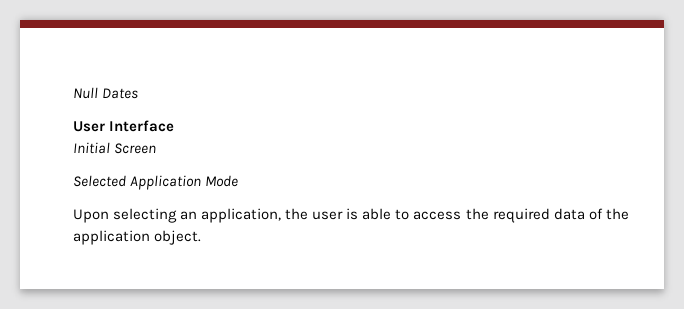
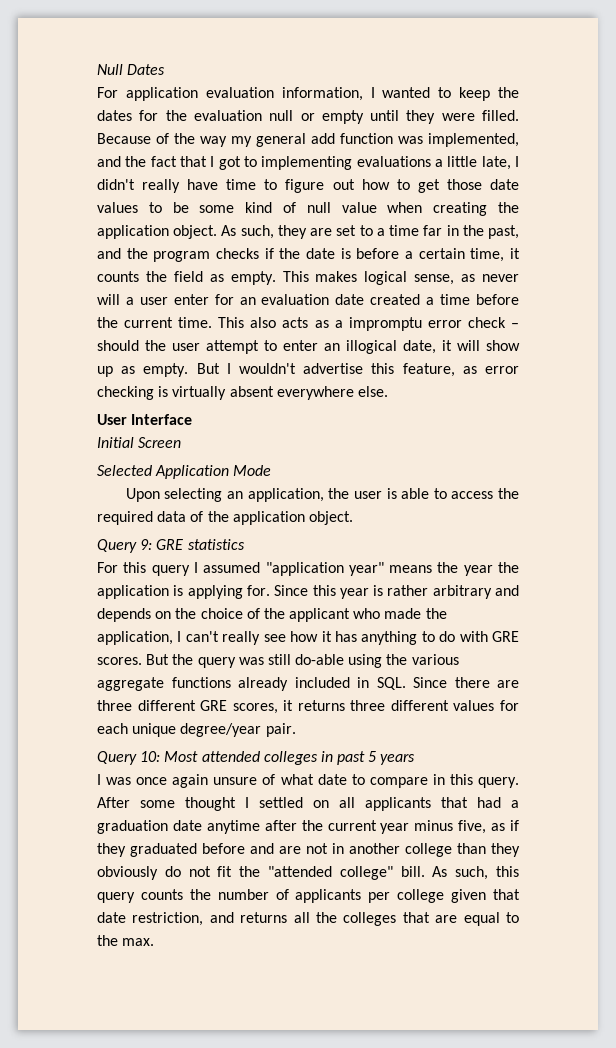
(139, 93) none -> [97,87,519,101] [97,110,519,124] [97,133,519,147] [97,156,519,170] [97,179,519,193] [97,202,519,216] [97,225,519,239] [97,248,520,262] [97,271,519,285] [97,294,520,305] [97,317,519,331] [97,340,520,354] [97,363,519,377] [97,386,388,400] // For application evaluation information, I wanted to keep the dates for the evaluation null or empty until they were filled. Because of the way my general add function was implemented, and the fact that I got to implementing evaluations a little late, I didn't really have time to figure out how to get those date values to be some kind of null value when creating the application object. As such, they are set to a time far in the past, and the program checks if the date is before a certain time, it counts the field as empty. This makes logical sense, as never will a user enter for an evaluation date created a time before the current time. This also acts as a impromptu error check – should the user attempt to enter an illogical date, it will show up as empty. But I wouldn't advertise this feature, as error checking is virtually absent everywhere else.
(202, 237) none -> [97,539,245,553] [97,562,519,576] [97,585,520,599] [97,608,447,622] [97,631,519,645] [97,654,459,668] [97,677,519,691] [97,700,519,714] [97,723,296,737] [97,751,416,765] [97,774,519,788] [97,797,519,811] [97,820,519,834] [97,843,520,857] [97,866,519,880] [97,889,521,903] [97,912,519,926] [97,935,155,946] // Query 9: GRE statistics // For this query I assumed "application year" means the year the application is applying for. Since this year is rather arbitrary and depends on the choice of the applicant who made the application, I can't really see how it has anything to do with GRE scores. But the query was still do-able using the various aggregate functions already included in SQL. Since there are three different GRE scores, it returns three different values for each unique degree/year pair. // Query 10: Most attended colleges in past 5 years // I was once again unsure of what date to compare in this query. After some thought I settled on all applicants that had a graduation date anytime after the current year minus five, as if they graduated before and are not in another college than they obviously do not fit the "attended college" bill. As such, this query counts the number of applicants per college given that date restriction, and returns all the colleges that are equal to the max.

